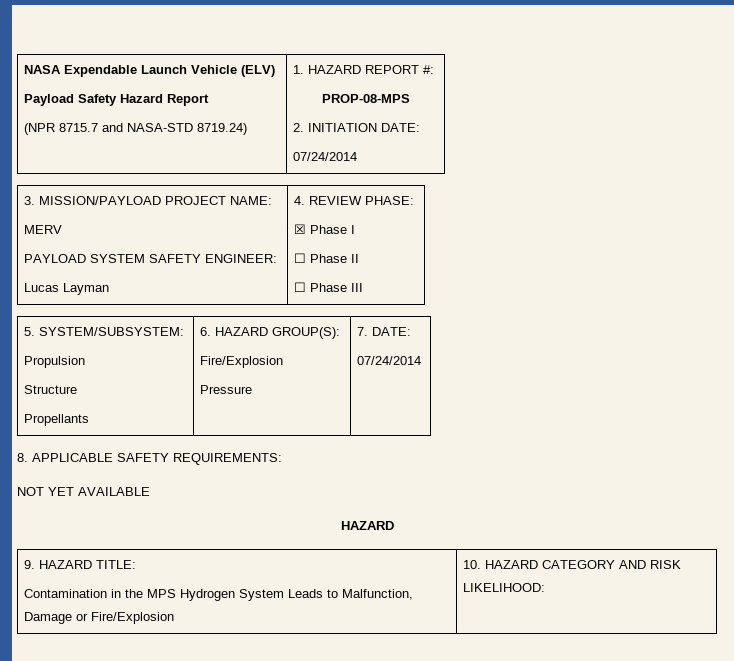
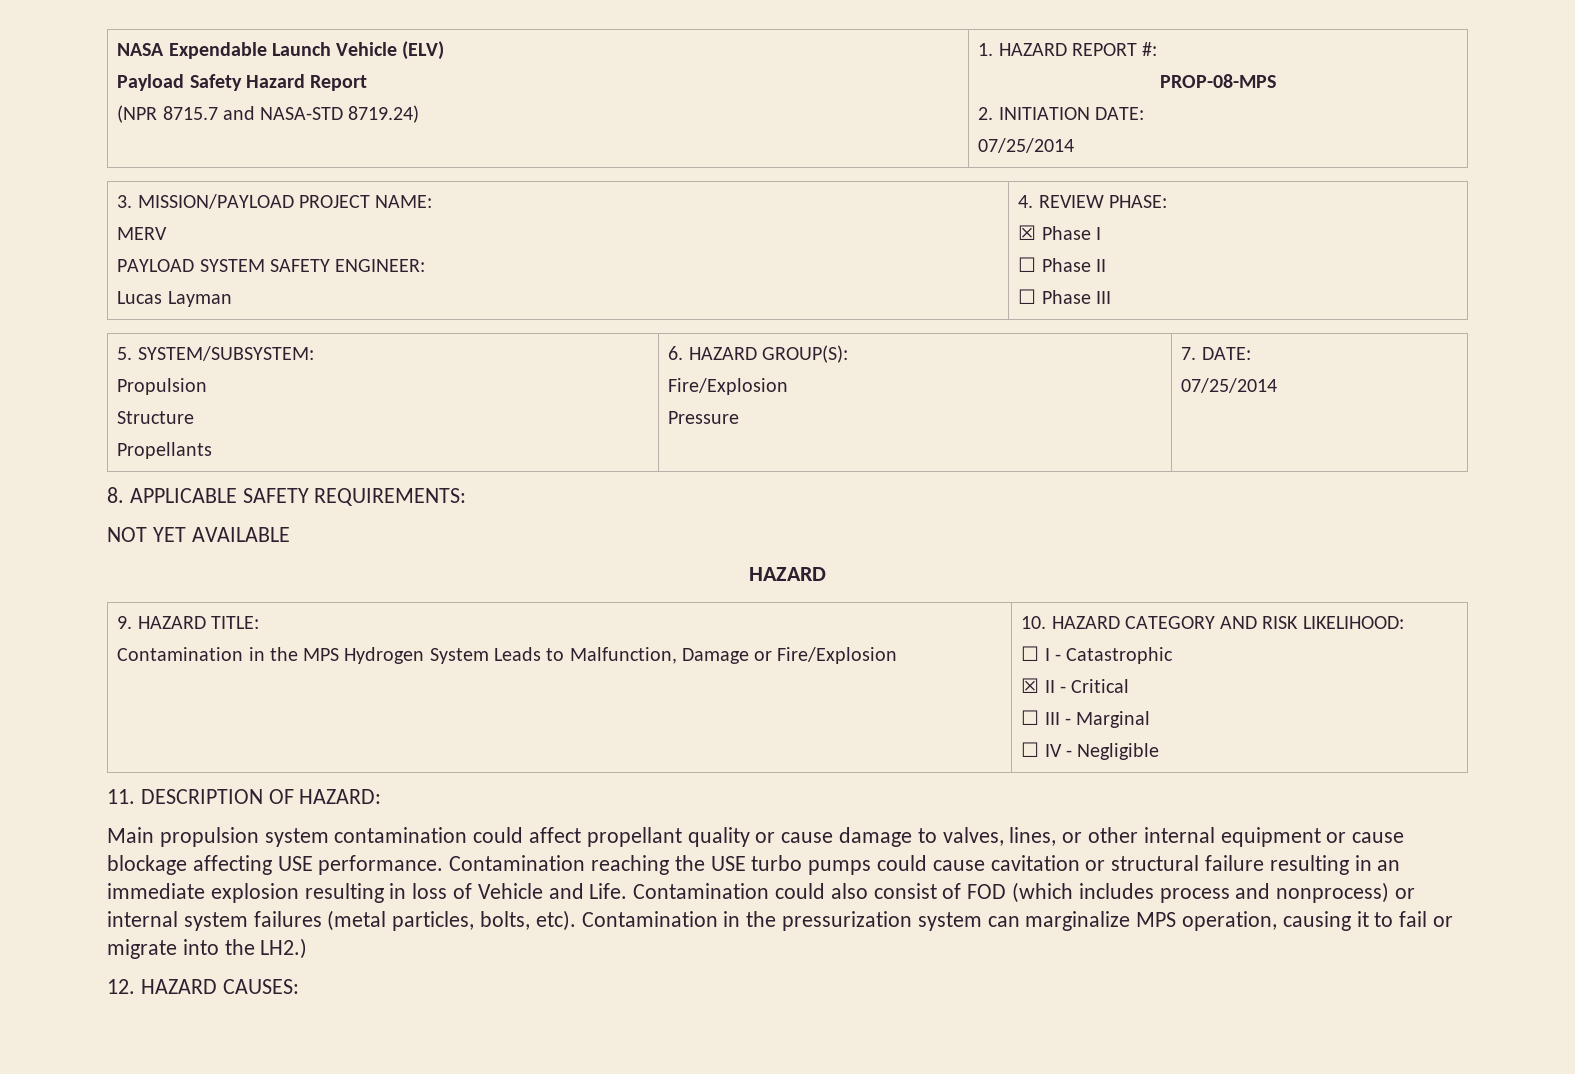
[293,152,358,161] 07/24/2014 -> [978,138,1075,153] 07/25/2014
[357,356,422,365] 07/24/2014 -> [1181,378,1278,393] 07/25/2014
(546, 587) none -> [1021,646,1174,664] [1021,678,1130,693] [1021,710,1151,728] [1021,742,1160,760] [107,789,382,804] [107,827,1405,847] [107,855,1401,875] [107,882,1416,903] [107,910,1454,931] [107,938,308,959] [107,979,299,994] // ☐ I - Catastrophic // ☒ II - Critical // ☐ III - Marginal // ☐ IV - Negligible // 11. DESCRIPTION OF HAZARD: // Main propulsion system contamination could affect propellant quality or cause damage to valves, lines, or other internal equipment or cause blockage affecting USE performance. Contamination reaching the USE turbo pumps could cause cavitation or structural failure resulting in an immediate explosion resulting in loss of Vehicle and Life. Contamination could also consist of FOD (which includes process and nonprocess) or internal system failures (metal particles, bolts, etc). Contamination in the pressurization system can marginalize MPS operation, causing it to fail or migrate into the LH2.) // 12. HAZARD CAUSES:

